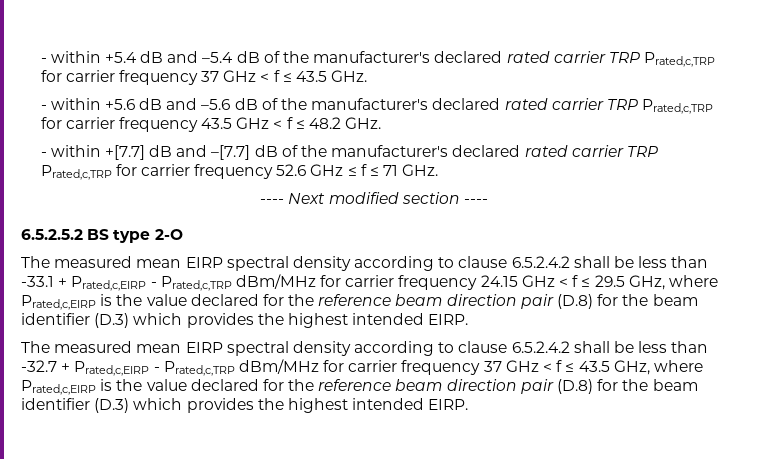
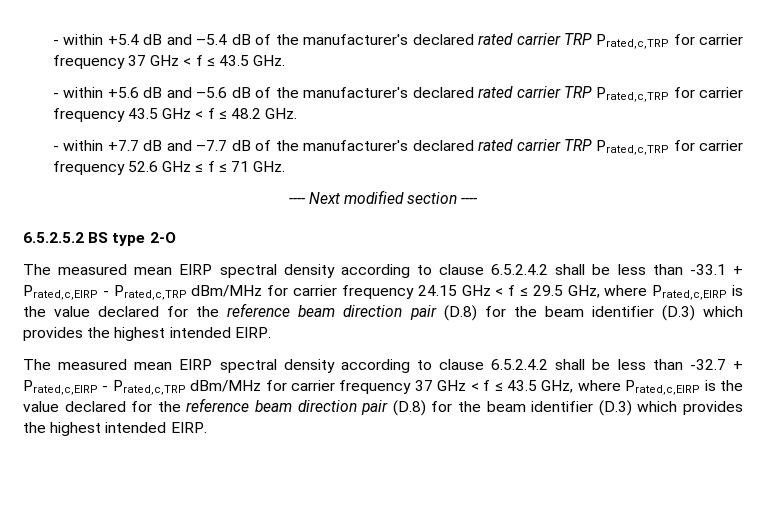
[104,145,251,160] +[7.7] dB and –[7.7] -> [107,140,228,151] +7.7 dB and –7.7

